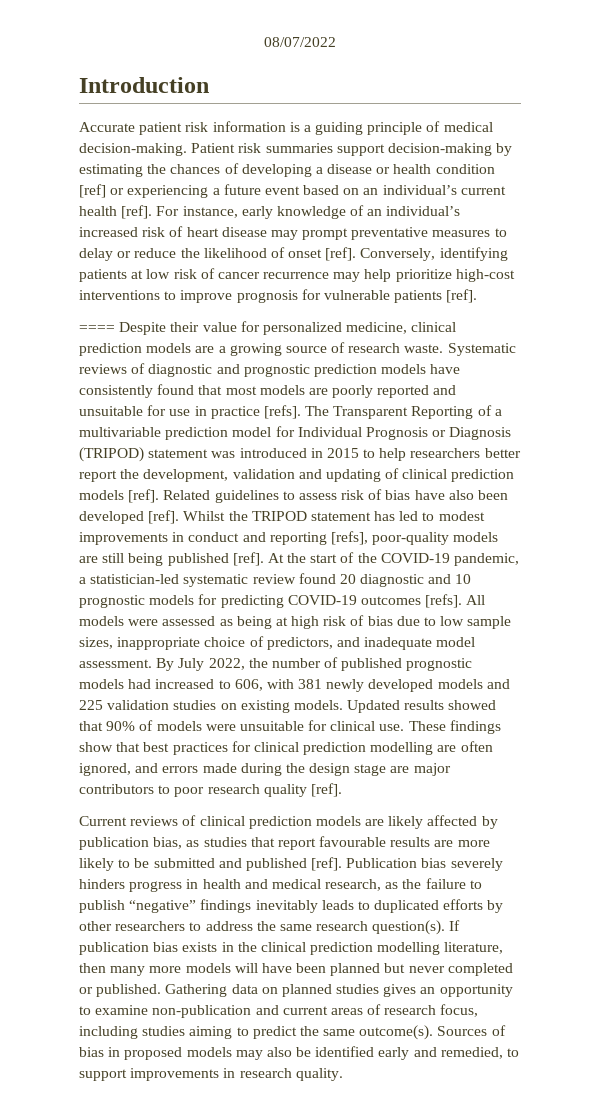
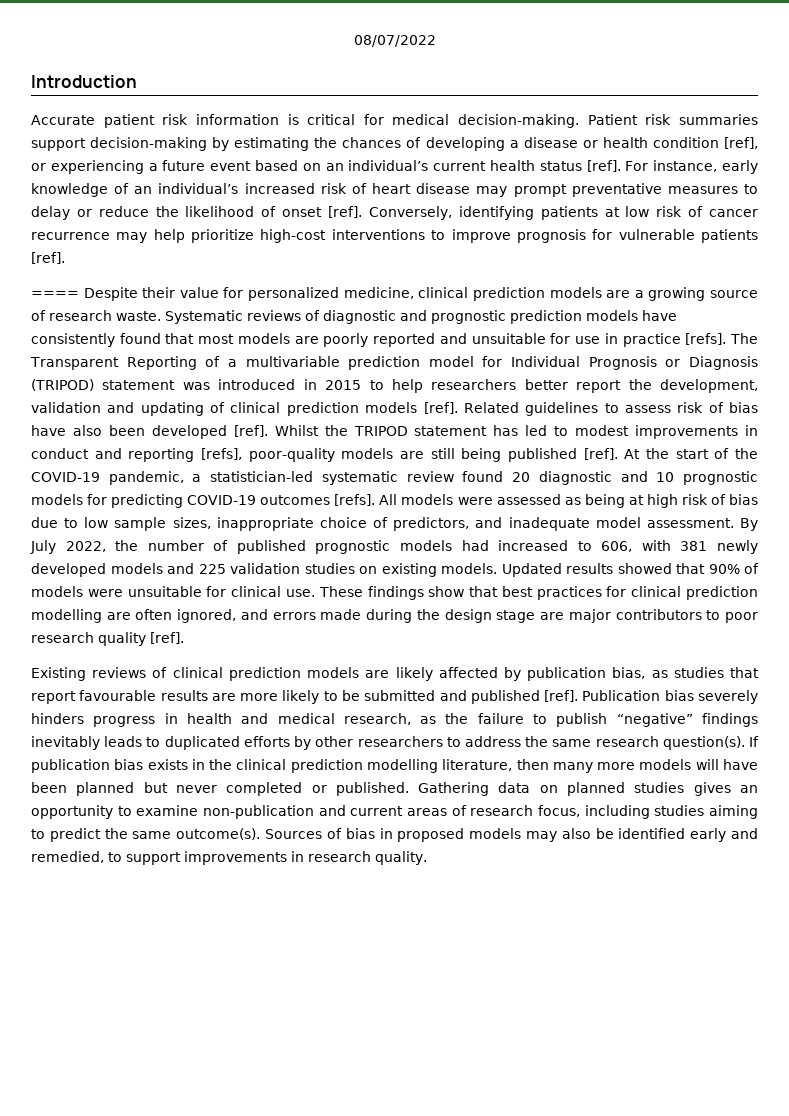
[303,121,441,135] a guiding principle of -> [307,114,384,125] critical for
[79,184,106,198] [ref] -> [724,137,759,149] [ref],
(117, 211) none -> [539,161,582,171] status
[79,816,127,826] Current -> [31,667,86,681] Existing

